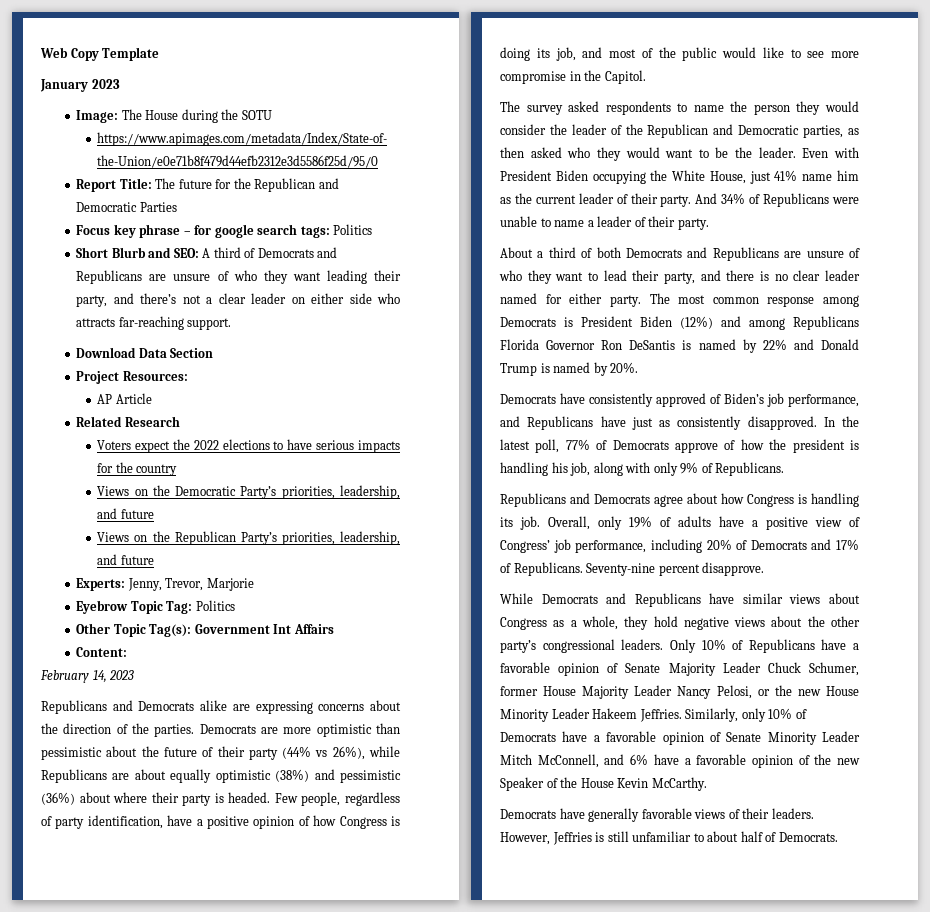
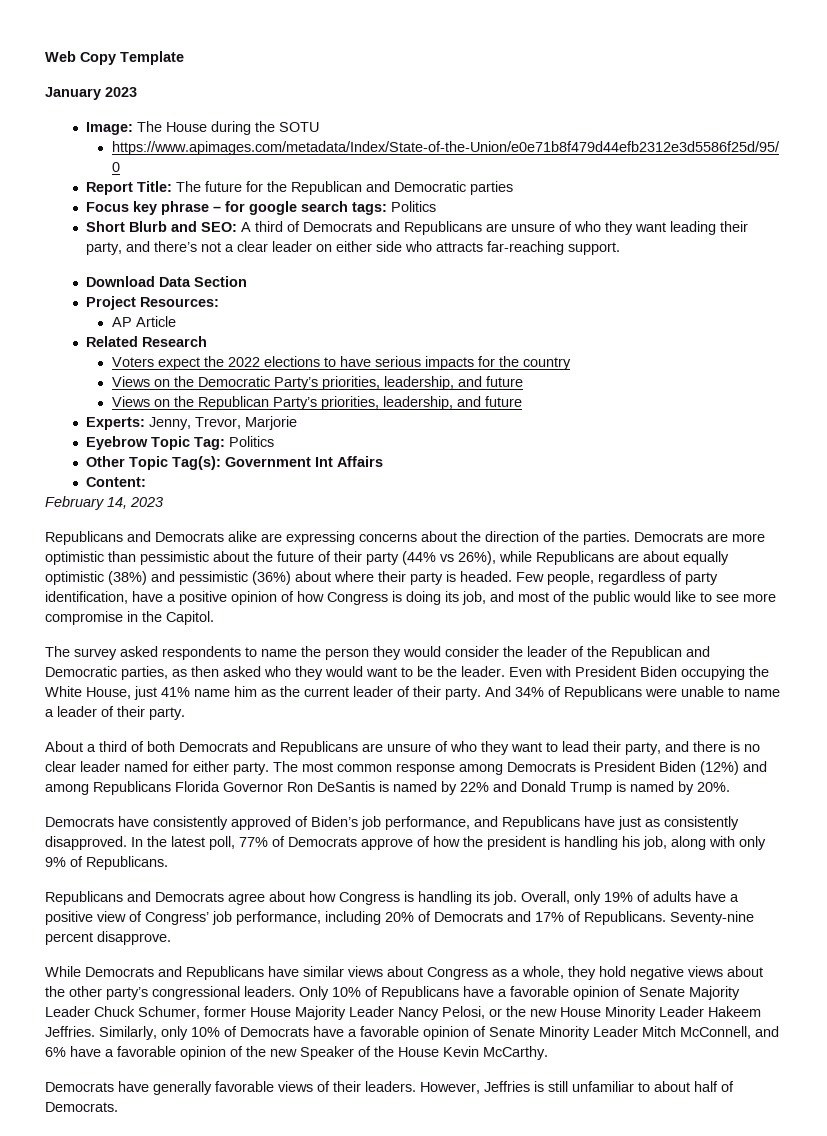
[139,202,177,212] Parties -> [470,181,514,195] parties

